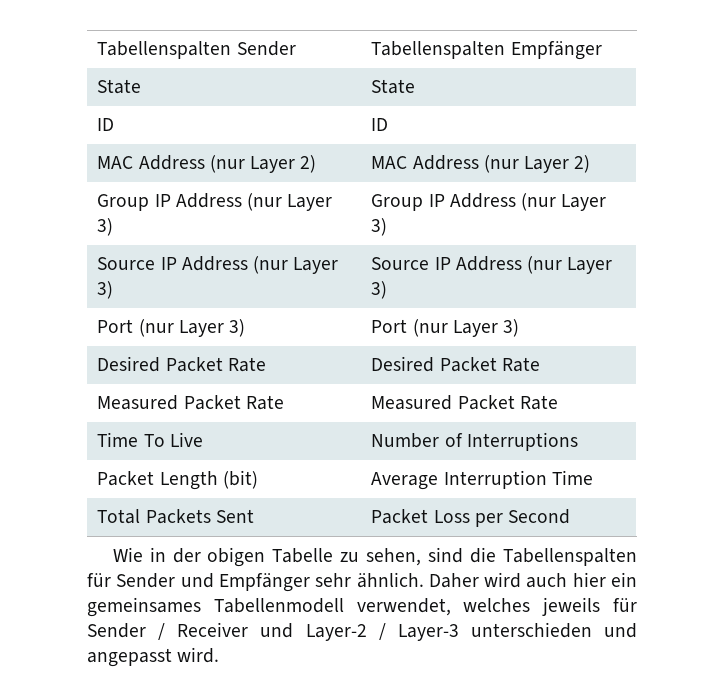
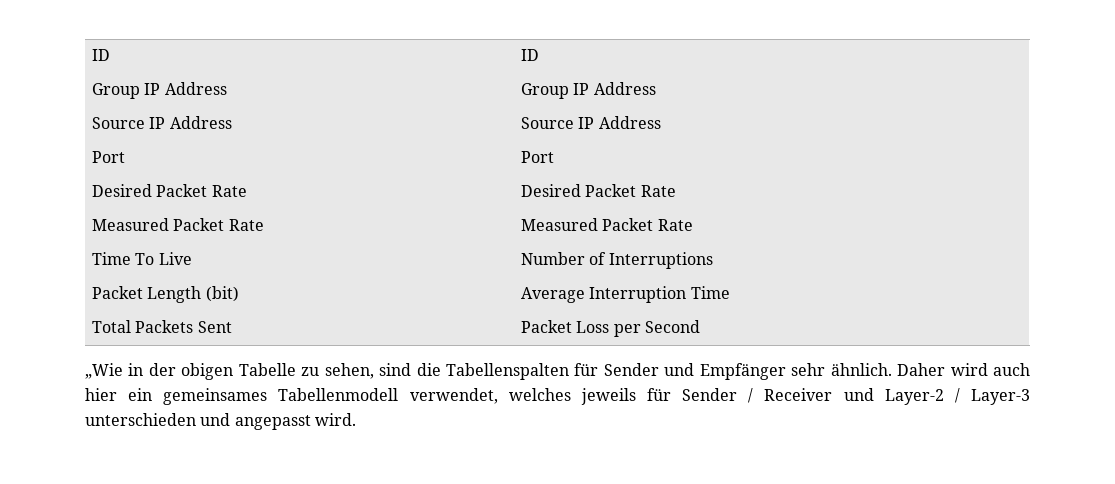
[97,41,296,59] [371,41,602,60] [97,79,142,94] [371,79,416,94] [97,118,115,131] [371,118,389,131] [97,155,317,173] [371,155,591,173] [97,193,333,211] [97,218,114,236] [371,193,607,211] [371,218,388,236] [97,256,339,274] [97,281,114,299] [371,256,613,274] [371,281,388,299] [97,319,246,337] [371,319,520,337] Tabellenspalten Sender | Tabellenspalten Empfänger // State | State // ID | ID // MAC Address (nur Layer 2) | MAC Address (nur Layer 2) // Group IP Address (nur Layer 3) | Group IP Address (nur Layer 3) // Source IP Address (nur Layer 3) | Source IP Address (nur Layer 3) // Port (nur Layer 3) | Port (nur Layer 3) -> [91,49,110,61] [520,49,539,61] [91,82,227,99] [520,82,656,99] [91,116,232,129] [520,116,661,129] [91,151,125,163] [520,151,554,163] ID | ID // Group IP Address | Group IP Address // Source IP Address | Source IP Address // Port | Port
[112,547,143,562] Wie -> [85,363,123,379] „Wie

